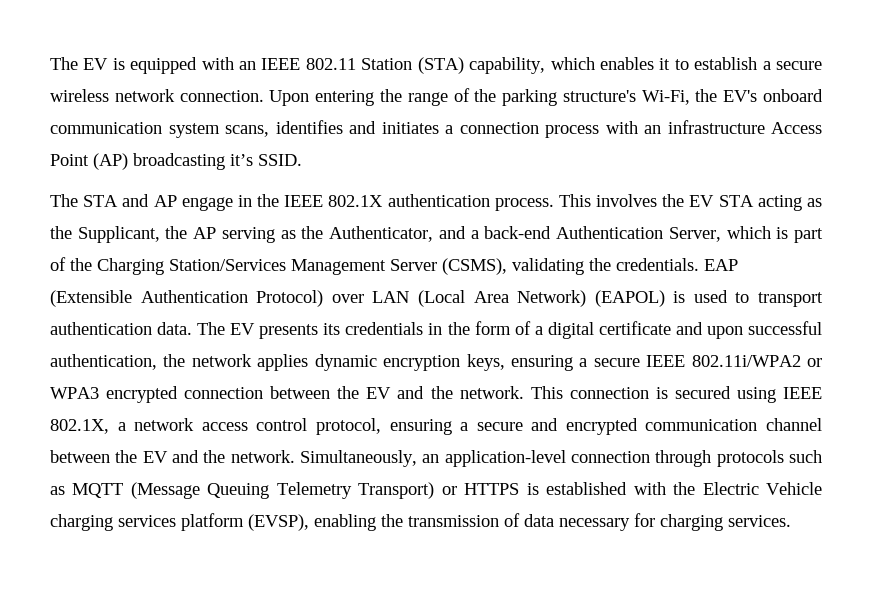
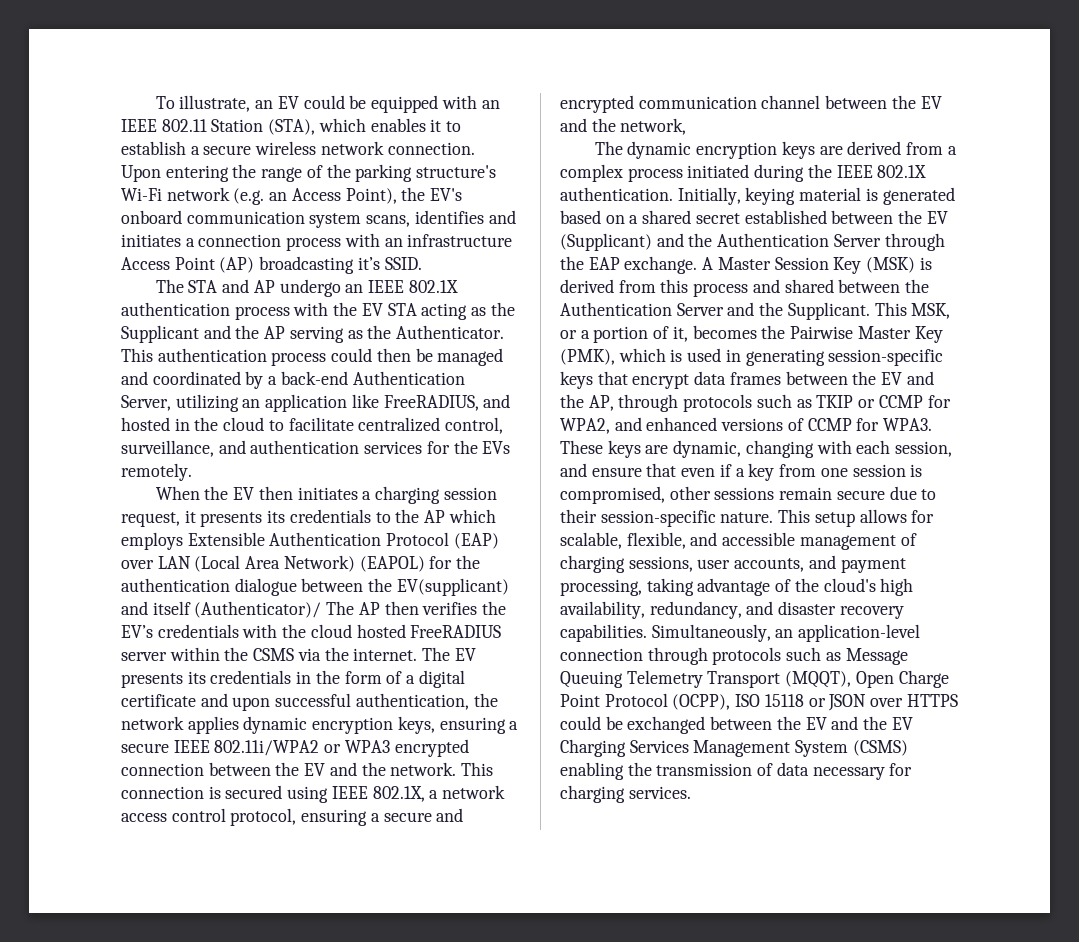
[50,57,125,70] The EV is -> [155,95,367,112] To illustrate, an EV could be
[417,57,546,74] (STA) capability, -> [268,119,316,135] (STA),
[641,90,690,105] Wi-Fi, -> [121,187,397,205] Wi-Fi network (e.g. an Access Point),
[181,194,658,211] engage in the IEEE 802.1X authentication process. This involves -> [279,279,458,297] [121,302,329,320] undergo an IEEE 802.1X authentication process with
[77,226,160,243] Supplicant, -> [121,325,231,343] Supplicant and
[329,226,824,243] [50,257,738,275] [50,290,324,307] Authenticator, and a back-end Authentication Server, which is part of the Charging Station/Services Management Server (CSMS), validating the credentials. EAP (Extensible Authentication Protocol) -> [396,325,505,339] [121,348,504,366] [121,371,465,389] [121,394,511,412] [121,417,504,434] [121,440,511,457] [121,463,192,481] [155,486,497,504] [121,509,496,527] [121,532,499,550] Authenticator. This authentication process could then be managed and coordinated by a back-end Authentication Server, utilizing an application like FreeRADIUS, and hosted in the cloud to facilitate centralized control, surveillance, and authentication services for the EVs remotely. // When the EV then initiates a charging session request, it presents its credentials to the AP which employs Extensible Authentication Protocol (EAP)
[673,290,824,307] [50,322,193,335] is used to transport authentication data. -> [429,555,481,569] [121,578,509,596] [121,601,507,618] [121,624,502,638] [121,647,418,661] for the authentication dialogue between the EV(supplicant) and itself (Authenticator)/ The AP then verifies the EV’s credentials with the cloud hosted FreeRADIUS server within the CSMS via the internet.
[230,450,295,463] network. -> [620,118,687,135] [594,141,957,159] [560,164,927,182] [560,187,955,205] [560,210,948,224] [560,233,945,251] [560,256,932,274] [560,279,930,297] [560,302,951,320] [560,325,943,343] [560,348,944,366] [560,371,934,389] [560,394,951,412] [560,417,933,434] [560,440,953,458] [560,463,923,481] [560,486,937,504] [560,509,935,527] [560,532,917,550] [560,555,906,573] [560,578,914,596] [560,601,904,619] [560,624,647,642] network, // The dynamic encryption keys are derived from a complex process initiated during the IEEE 802.1X authentication. Initially, keying material is generated based on a shared secret established between the EV (Supplicant) and the Authentication Server through the EAP exchange. A Master Session Key (MSK) is derived from this process and shared between the Authentication Server and the Supplicant. This MSK, or a portion of it, becomes the Pairwise Master Key (PMK), which is used in generating session-specific keys that encrypt data frames between the EV and the AP, through protocols such as TKIP or CCMP for WPA2, and enhanced versions of CCMP for WPA3. These keys are dynamic, changing with each session, and ensure that even if a key from one session is compromised, other sessions remain secure due to their session-specific nature. This setup allows for scalable, flexible, and accessible management of charging sessions, user accounts, and payment processing, taking advantage of the cloud's high availability, redundancy, and disaster recovery capabilities.
[72,482,822,499] [50,513,309,531] MQTT (Message Queuing Telemetry Transport) or HTTPS is established with the Electric Vehicle charging services platform (EVSP), -> [845,648,908,665] [560,670,949,688] [560,693,958,711] [560,716,913,734] [560,739,908,757] Message Queuing Telemetry Transport (MQQT), Open Charge Point Protocol (OCPP), ISO 15118 or JSON over HTTPS could be exchanged between the EV and the EV Charging Services Management System (CSMS)

